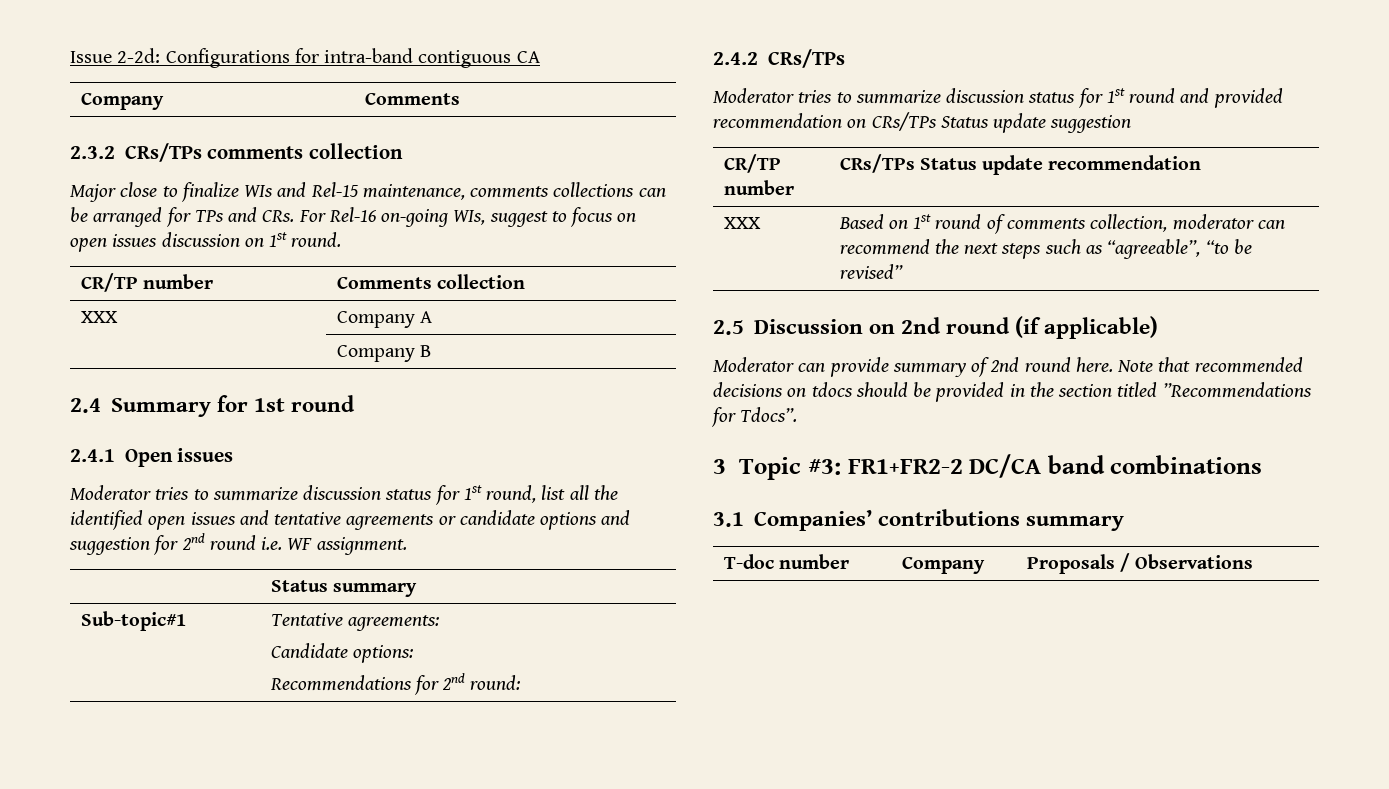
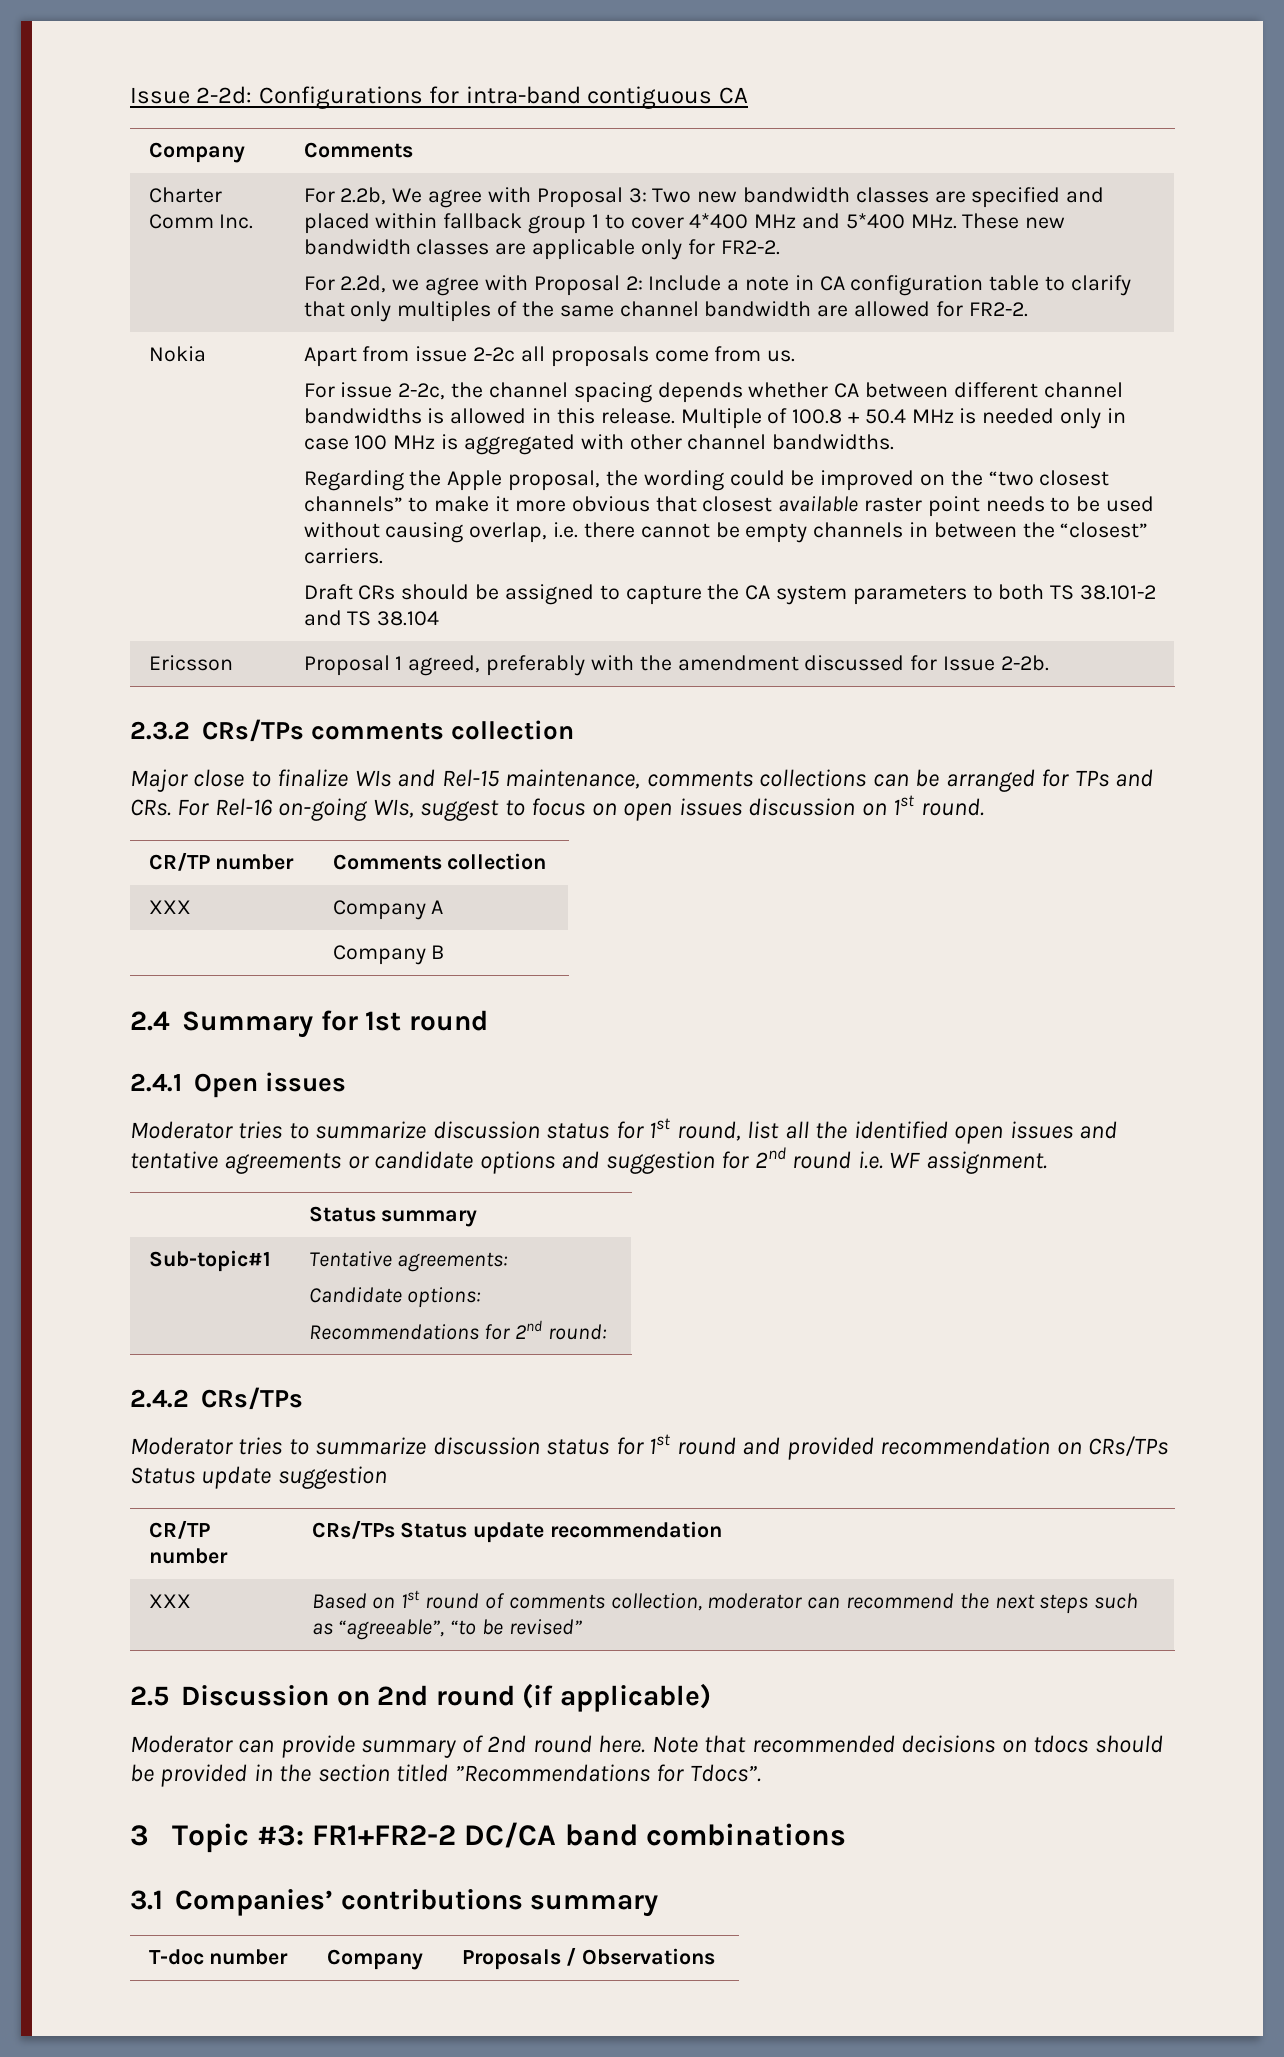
(460, 98) none -> [148,187,222,203] [148,214,254,229] [303,187,1105,208] [303,213,1066,234] [303,239,780,260] [303,275,1131,296] [303,301,1028,322] [148,346,206,362] [303,346,796,367] [303,382,1123,403] [303,408,1126,429] [303,434,895,455] [303,470,1110,491] [303,496,1154,517] [303,522,1149,543] [303,548,383,564] [303,584,1156,605] [303,610,440,626] [148,655,233,671] [303,655,1049,676] // Charter Comm Inc. | For 2.2b, We agree with Proposal 3: Two new bandwidth classes are specified and placed within fallback group 1 to cover 4*400 MHz and 5*400 MHz. These new bandwidth classes are applicable only for FR2-2. // For 2.2d, we agree with Proposal 2: Include a note in CA configuration table to clarify that only multiples of the same channel bandwidth are allowed for FR2-2. // Nokia | Apart from issue 2-2c all proposals come from us. // For issue 2-2c, the channel spacing depends whether CA between different channel bandwidths is allowed in this release. Multiple of 100.8 + 50.4 MHz is needed only in case 100 MHz is aggregated with other channel bandwidths. // Regarding the Apple proposal, the wording could be improved on the “two closest channels” to make it more obvious that closest available raster point needs to be used without causing overlap, i.e. there cannot be empty channels in between the “closest” carriers. // Draft CRs should be assigned to capture the CA system parameters to both TS 38.101-2 and TS 38.104 // Ericsson | Proposal 1 agreed, preferably with the amendment discussed for Issue 2-2b.

